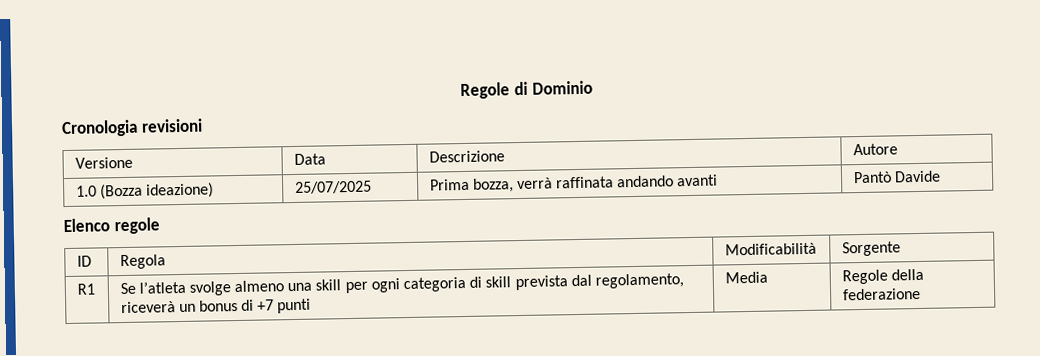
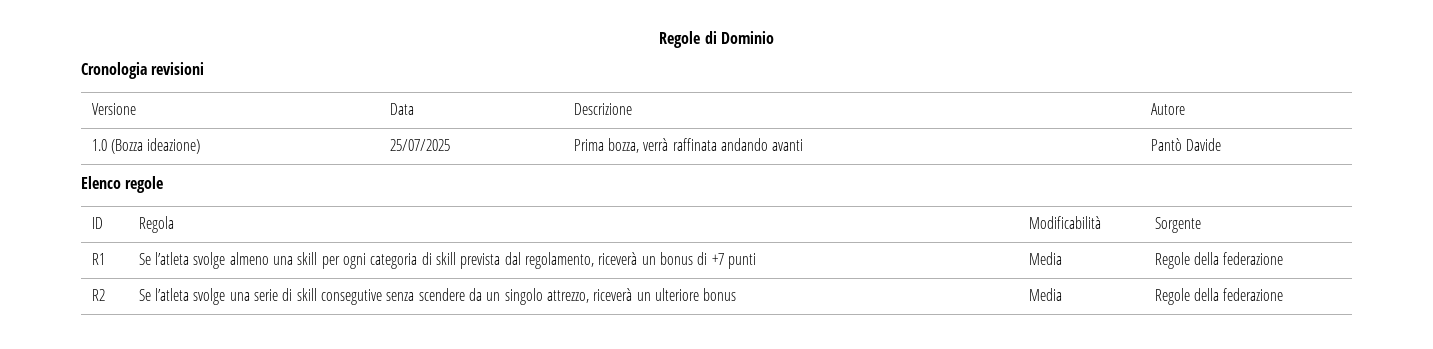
(921, 294) none -> [91,289,105,301] [138,288,737,305] [1028,288,1062,301] [1154,288,1284,305] // R2 | Se l’atleta svolge una serie di skill consegutive senza scendere da un singolo attrezzo, riceverà un ulteriore bonus | Media | Regole della federazione

